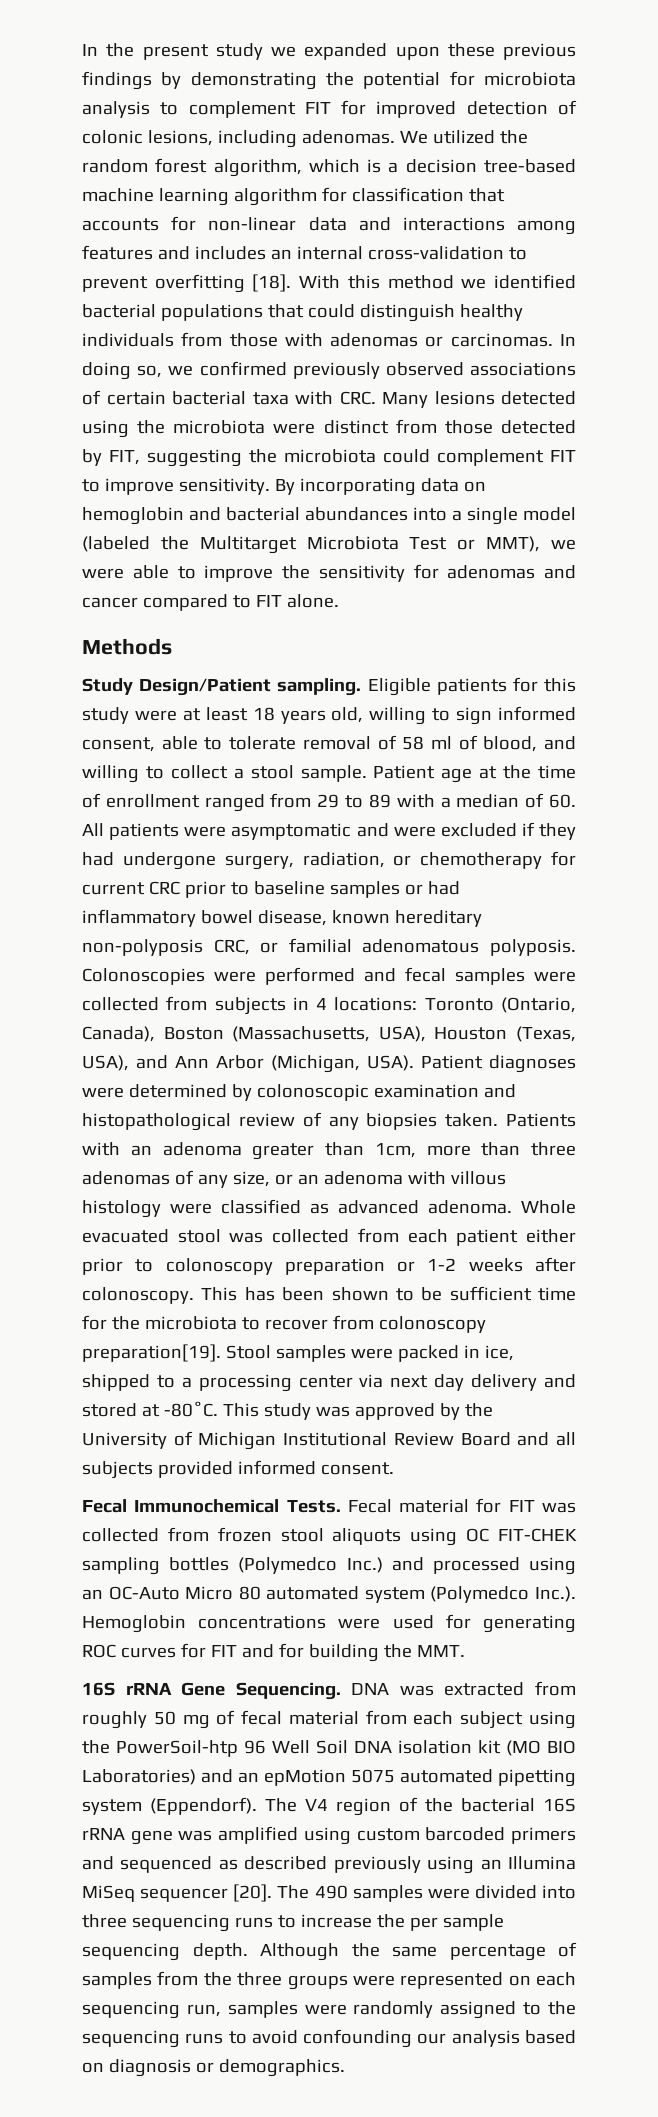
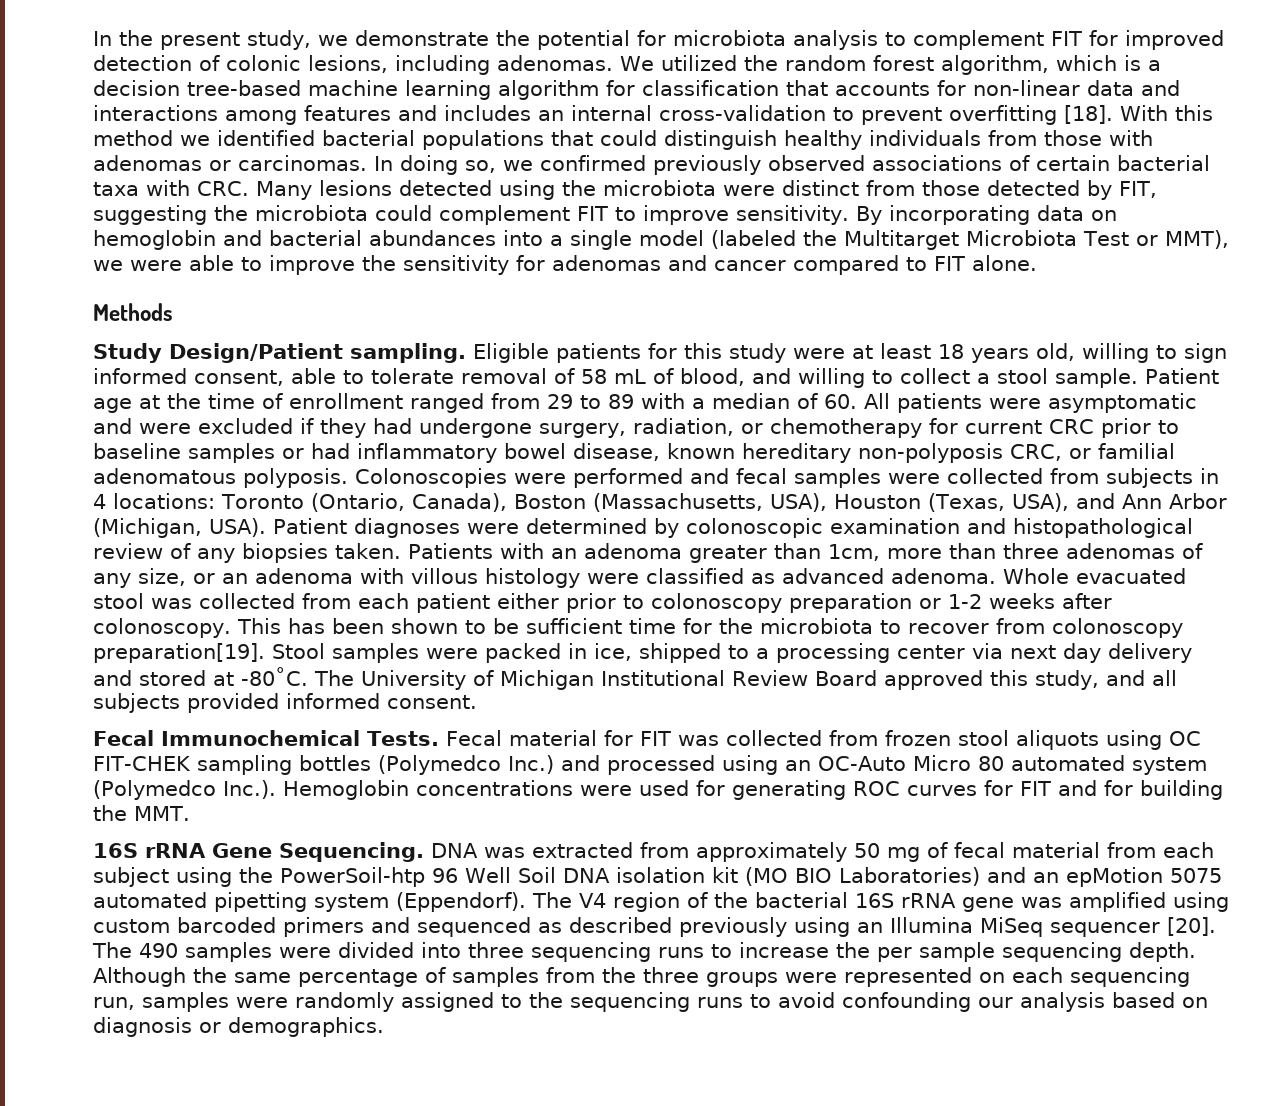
[215,43,576,60] [82,71,317,90] study we expanded upon these previous findings by demonstrating -> [247,30,489,50] study, we demonstrate
[430,736,452,749] ml -> [614,369,646,384] mL
[222,1403,493,1420] This study was approved by the -> [314,670,354,686] The
(511, 1439) none -> [883,670,1099,690] approved this study,
[82,1711,147,1729] roughly -> [696,842,847,862] approximately

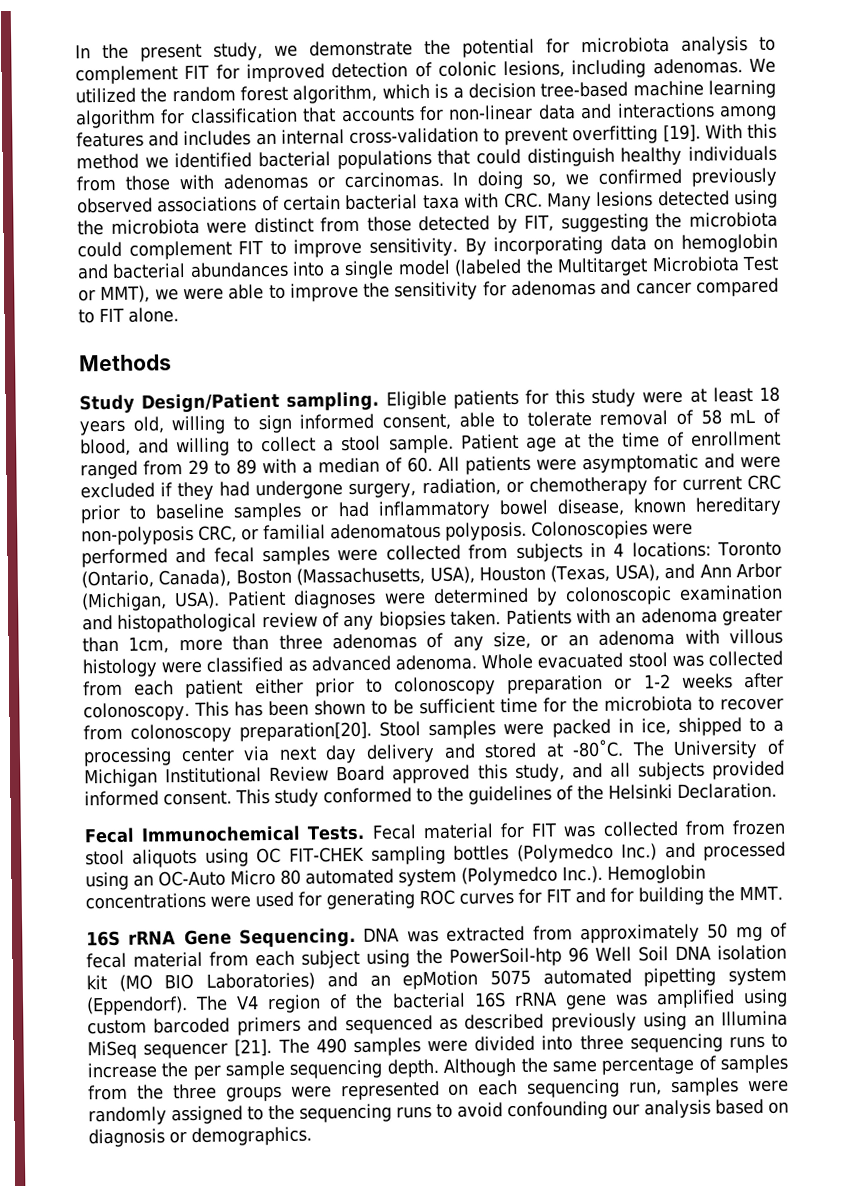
[1064,105,1113,124] [18]. -> [662,124,701,143] [19].
[93,643,265,663] preparation[19]. -> [239,721,373,742] preparation[20].
(477, 702) none -> [235,782,777,807] This study conformed to the guidelines of the Helsinki Declaration.
[1167,917,1216,936] [20]. -> [234,1039,273,1057] [21].

